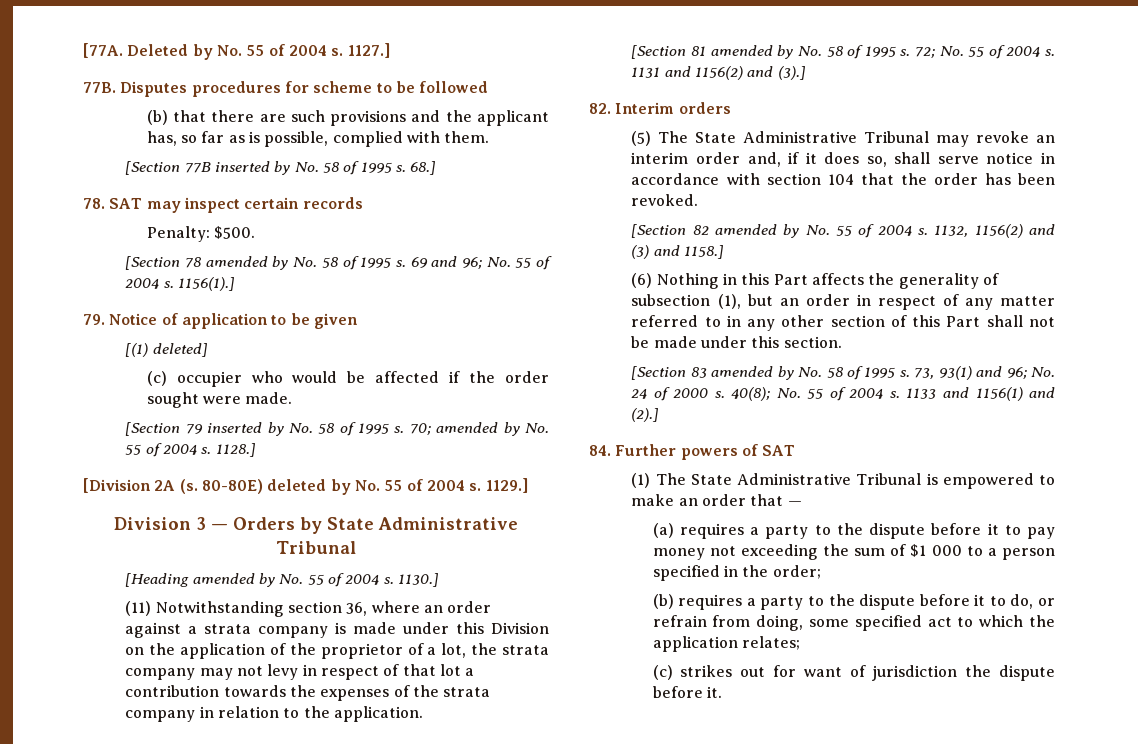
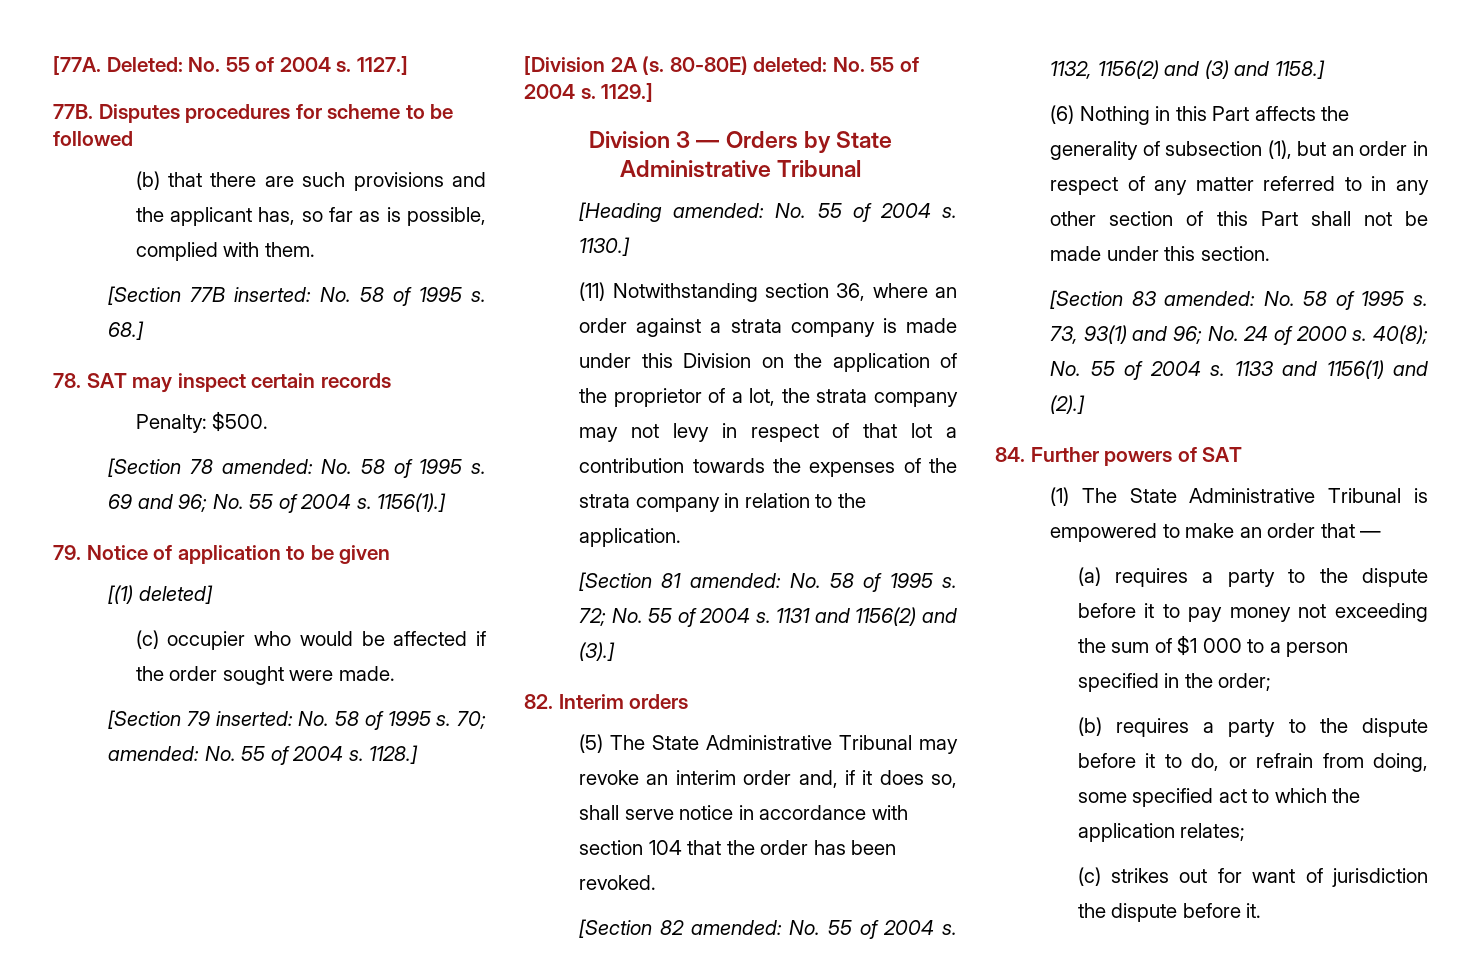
[127,44,213,60] Deleted by -> [106,57,183,72] Deleted:
[215,161,291,175] inserted by -> [234,287,312,302] inserted:
[205,256,289,270] amended by -> [221,459,313,474] amended:
[207,422,284,436] inserted by -> [215,711,293,726] inserted:
[436,422,520,436] amended by -> [108,746,200,761] amended:
[267,479,351,495] deleted by -> [753,57,828,72] deleted:
[192,573,276,587] amended by -> [673,203,765,218] amended:
[710,45,794,59] amended by -> [689,573,781,588] amended:
[715,224,800,238] amended by -> [690,920,782,935] amended:
[711,366,794,380] amended by -> [1164,291,1256,306] amended:

